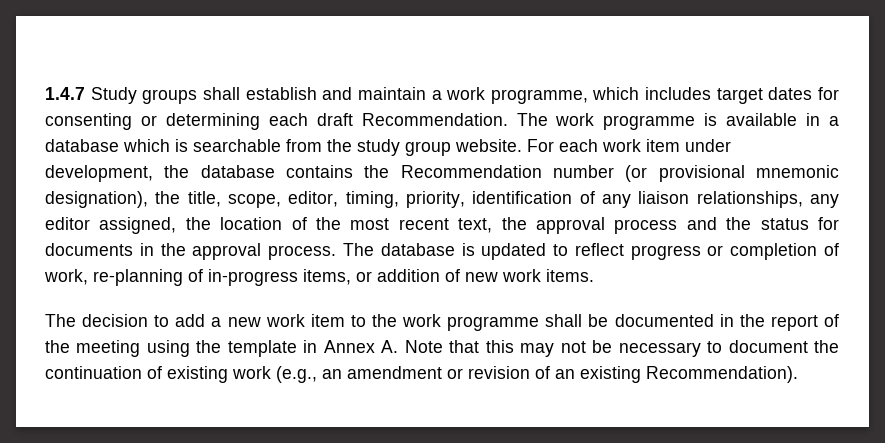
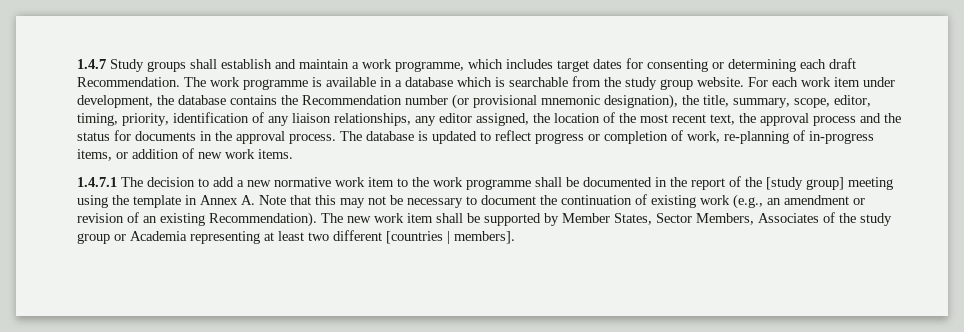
(221, 199) none -> [733,98,790,108] summary,
(594, 275) none -> [77,177,117,187] 1.4.7.1
(261, 322) none -> [274,177,331,187] normative
(70, 346) none -> [766,177,844,190] [study group]
(798, 374) none -> [321,212,892,226] [77,230,515,244] The new work item shall be supported by Member States, Sector Members, Associates of the study group or Academia representing at least two different [countries | members].

